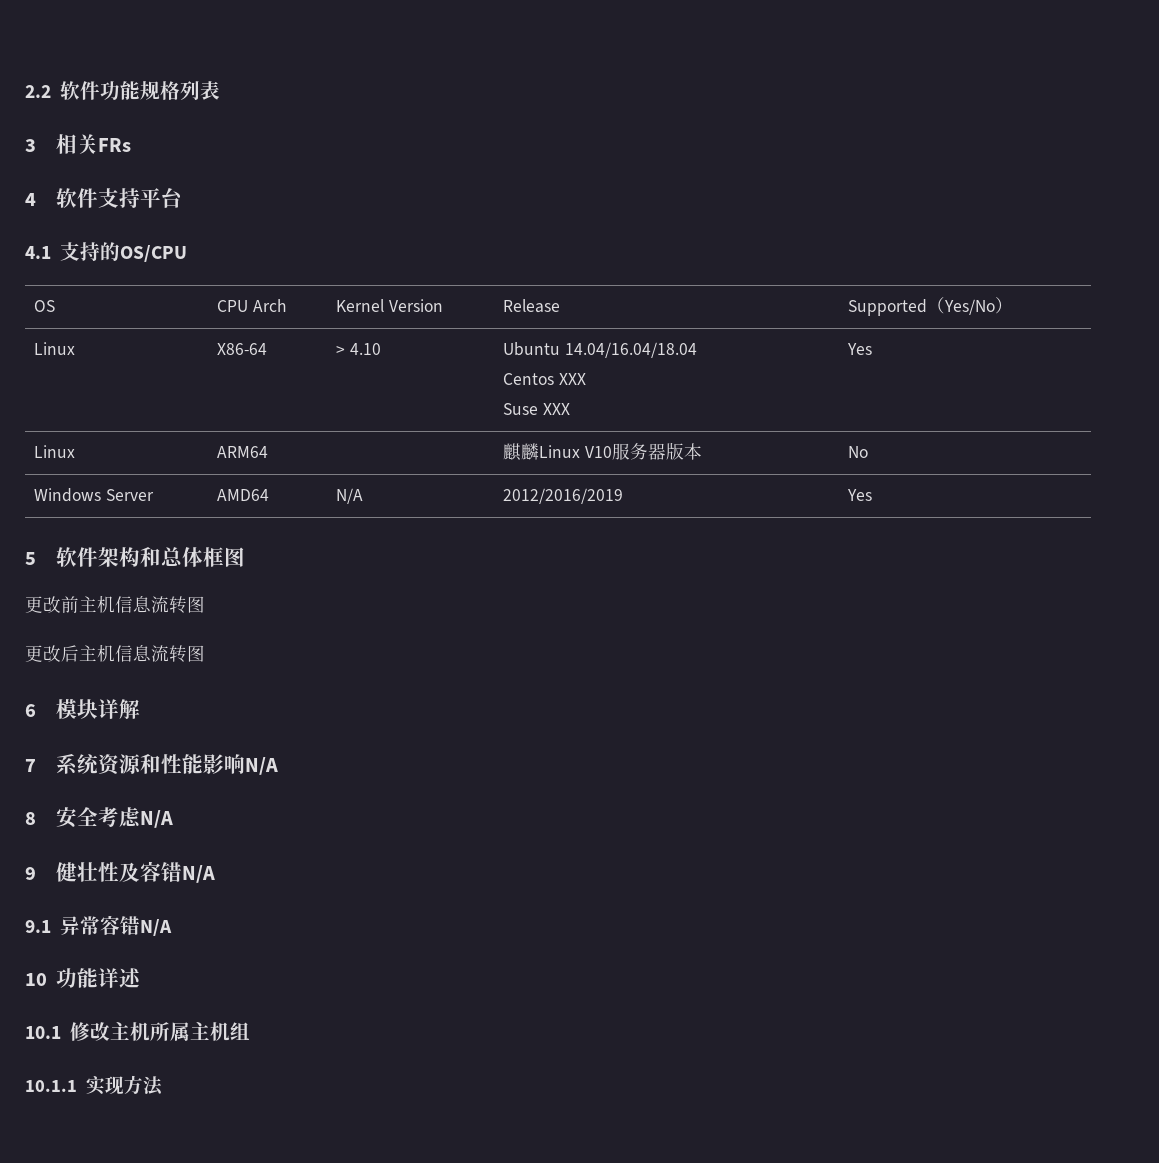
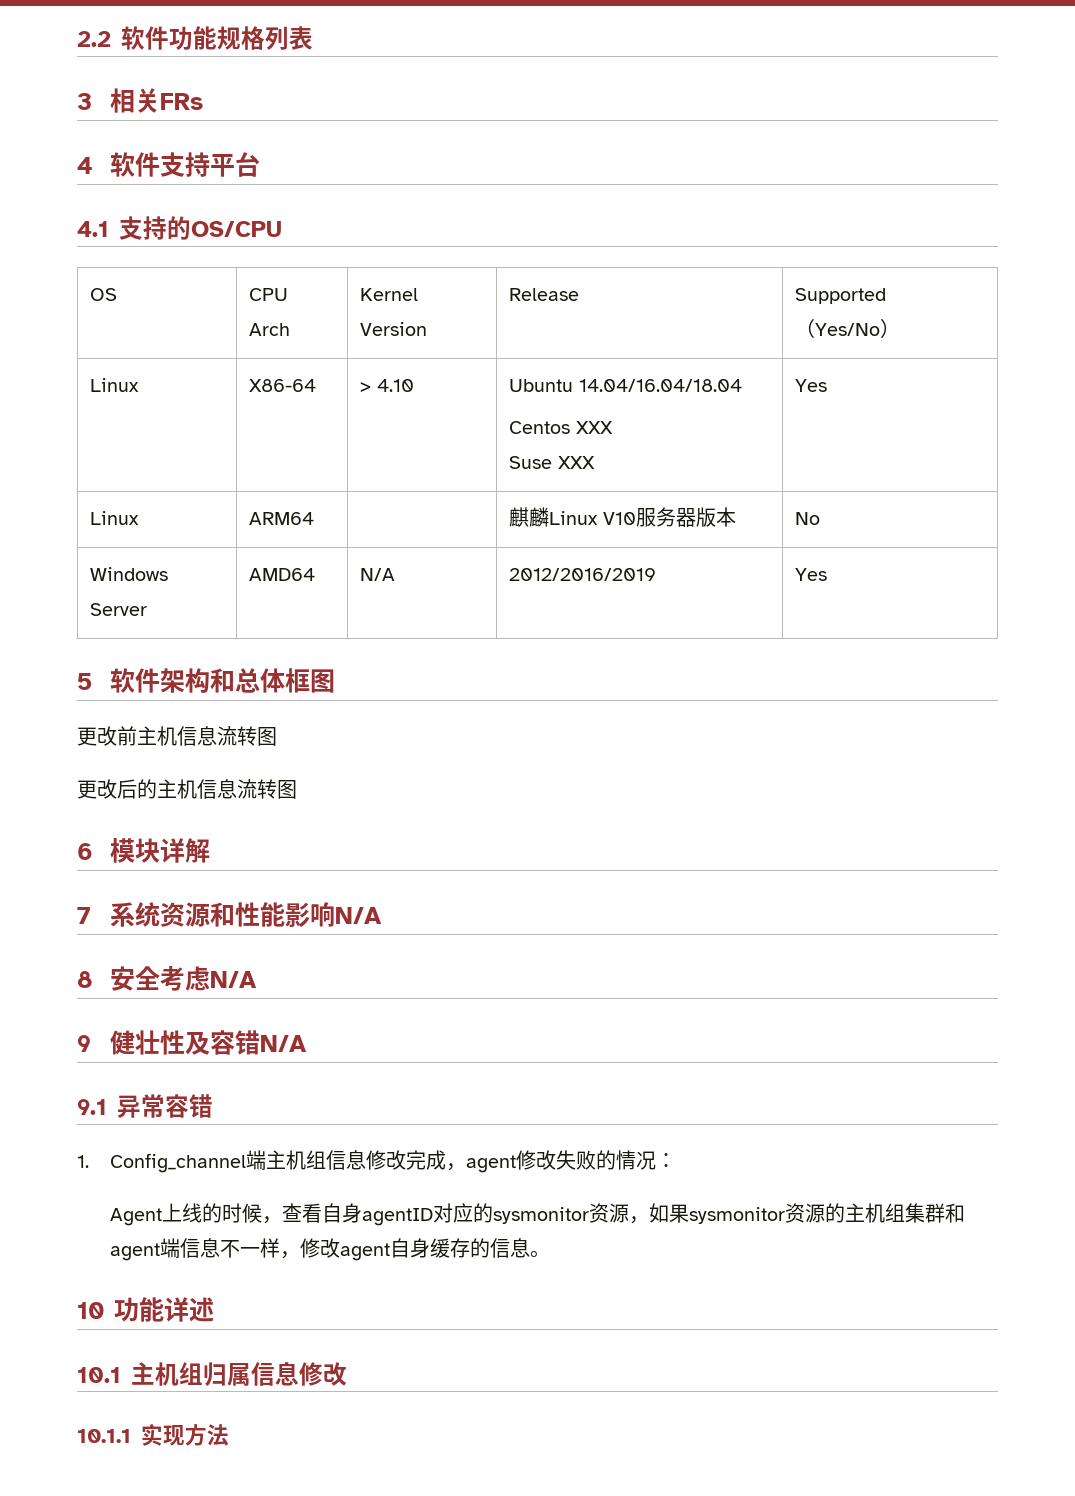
(79, 653) none -> [137,779,157,799] 的
[139,919,172,936] N/A -> [77,1150,677,1173] [110,1203,966,1226] [110,1238,551,1261] // 1. Config_channel端主机组信息修改完成，agent修改失败的情况： // Agent上线的时候，查看自身agentID对应的sysmonitor资源，如果sysmonitor资源的主机组集群和agent端信息不一样，修改agent自身缓存的信息。
[69,1022,250,1041] 修改主机所属主机组 -> [131,1361,347,1386] 主机组归属信息修改

